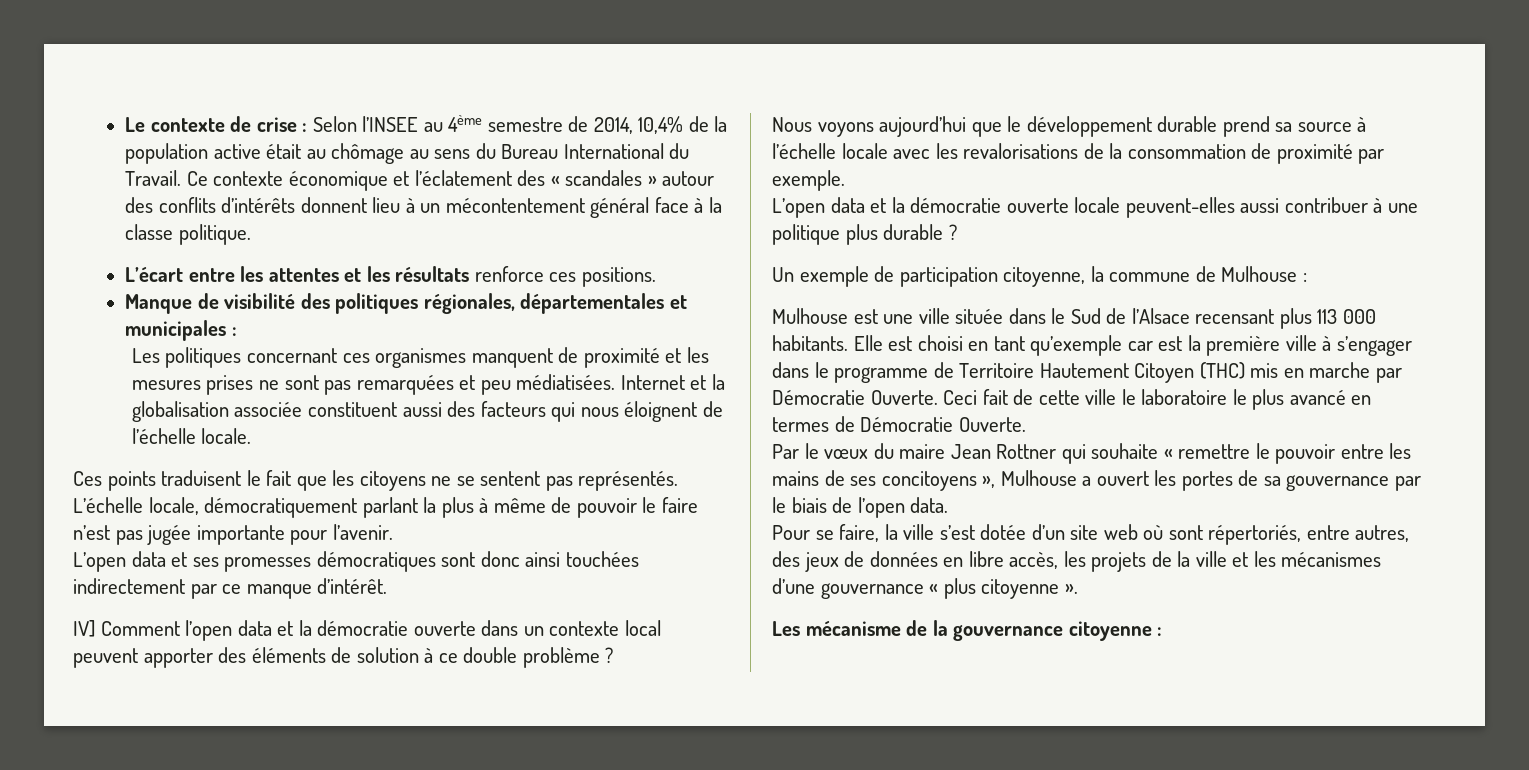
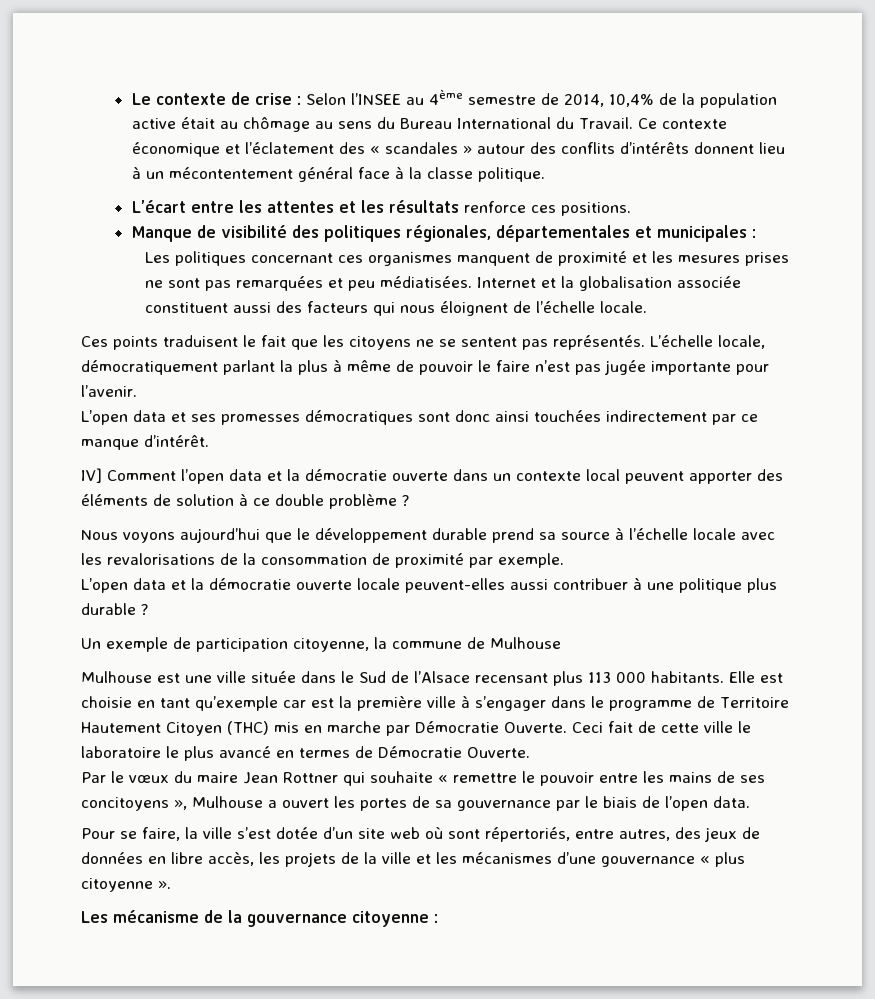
[1302,273,1307,282] : -> (561, 643) none
[917,335,963,351] choisi -> [81,696,132,708] choisie

